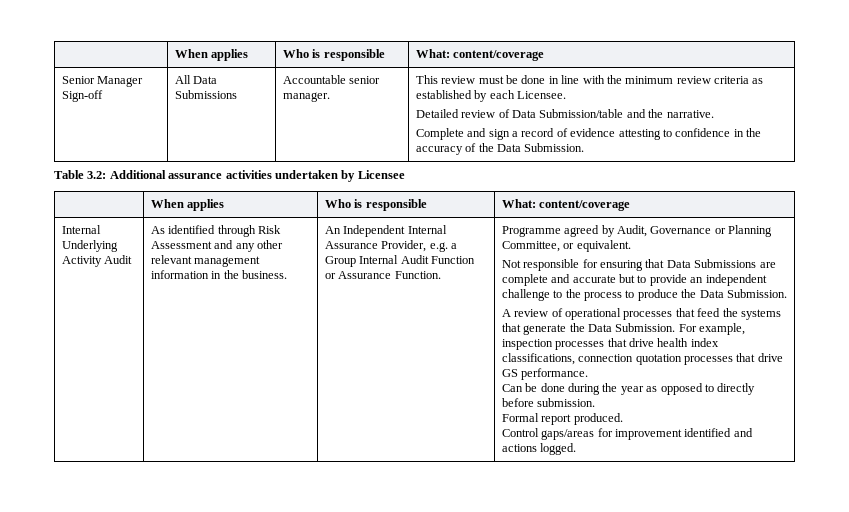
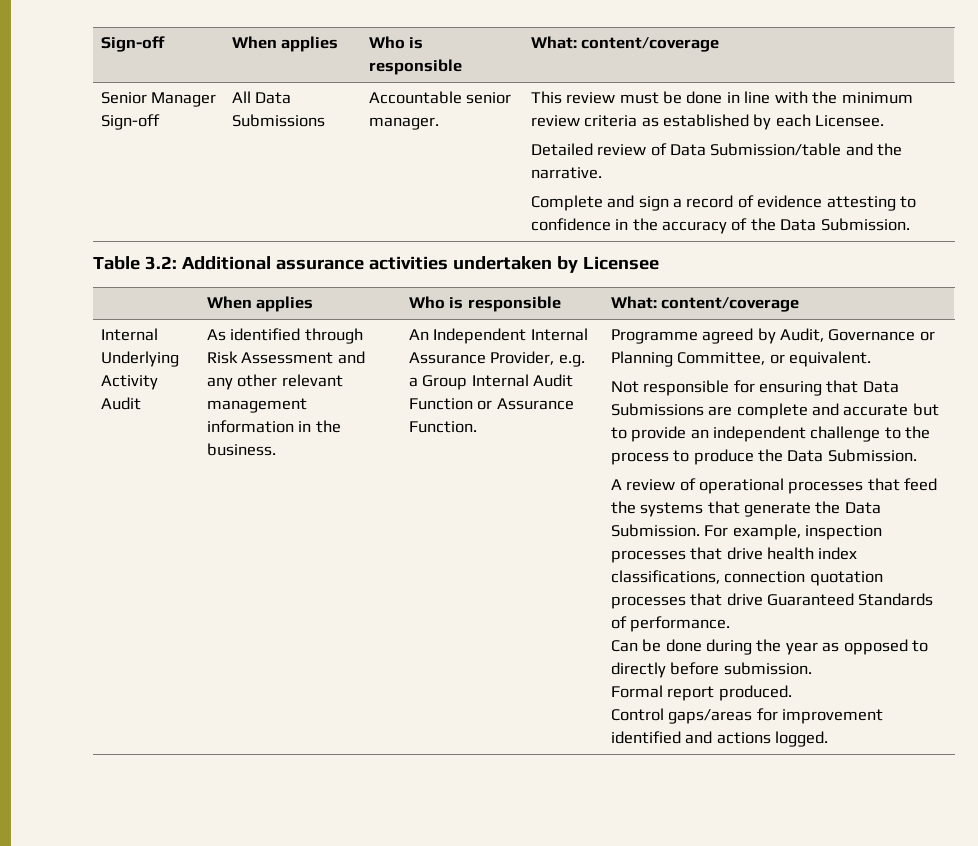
(174, 53) none -> [100,36,165,52] Sign-off
[501,369,518,377] GS -> [766,593,934,606] [610,616,627,629] Guaranteed Standards of

